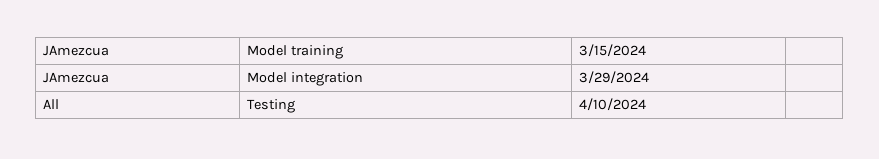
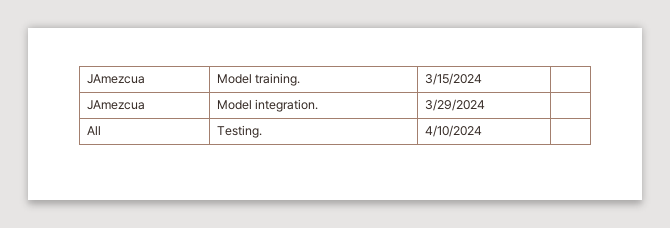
[42,45,109,56] [246,45,343,59] JAmezcua | Model training -> [86,74,145,84] [216,73,301,86] JAmezcua | Model training.
[290,72,363,86] integration -> [255,99,319,112] integration.
[246,99,295,113] Testing -> [216,125,262,138] Testing.

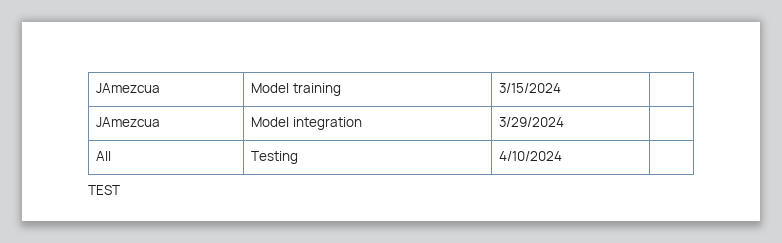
[86,74,145,84] [216,73,301,86] JAmezcua | Model training. -> [95,83,160,93] [250,83,341,96] JAmezcua | Model training
[255,99,319,112] integration. -> [292,117,362,130] integration
[216,125,262,138] Testing. -> [250,151,298,164] Testing
(482, 131) none -> [88,185,120,195] // TEST

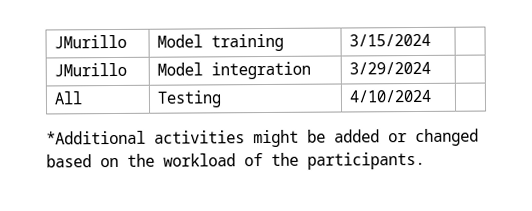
[95,83,160,93] JAmezcua -> [54,34,128,49] JMurillo
[95,117,160,127] JAmezcua -> [54,62,128,77] JMurillo
[88,185,120,195] TEST -> [46,128,479,148] [46,151,425,170] *Additional activities might be added or changed based on the workload of the participants.

